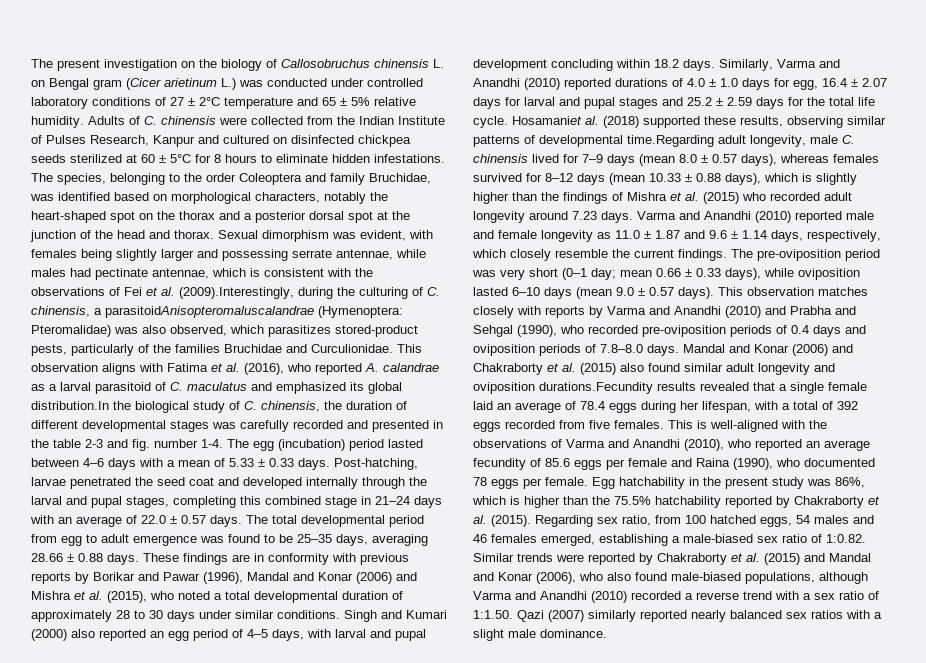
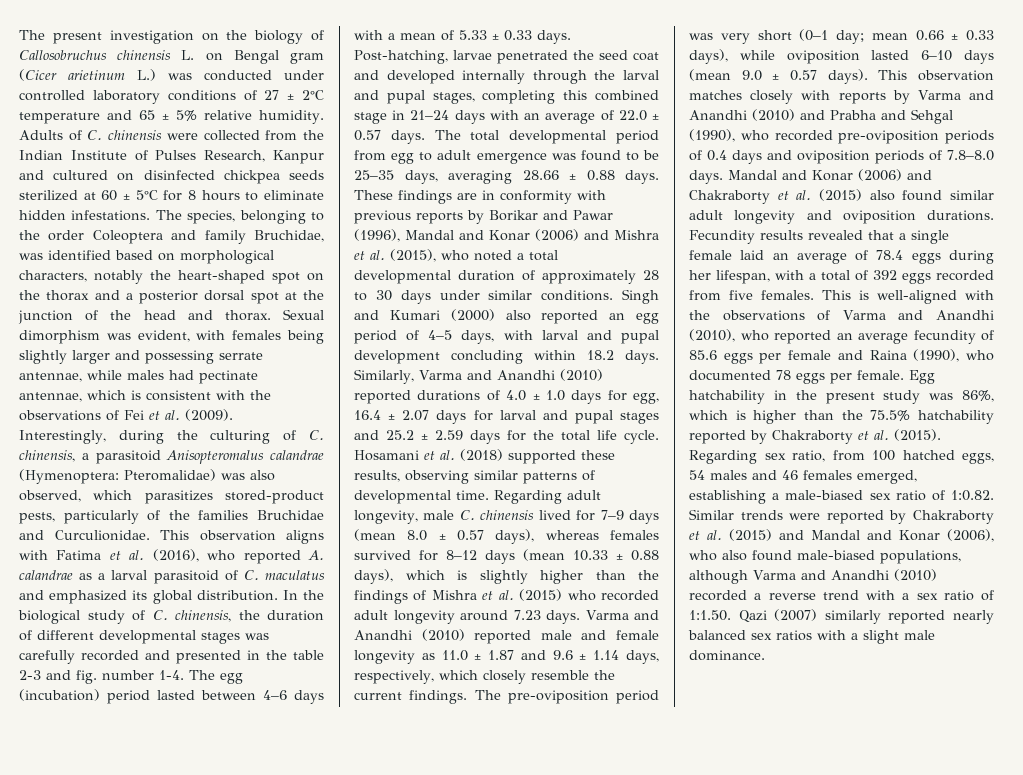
[179,287,294,299] (2009).Interestingly, -> [185,409,233,421] [19,430,106,444] (2009). Interestingly,
[105,306,314,318] parasitoidAnisopteromaluscalandrae -> [95,450,324,464] parasitoid Anisopteromalus calandrae
[31,401,109,410] distribution.In -> [196,590,298,601] distribution. In
[512,116,582,125] Hosamaniet -> [354,450,435,461] Hosamani et
[627,135,714,147] time.Regarding -> [456,490,562,504] time. Regarding
[539,382,653,394] durations.Fecundity -> [927,210,994,221] [689,230,755,244] durations. Fecundity

